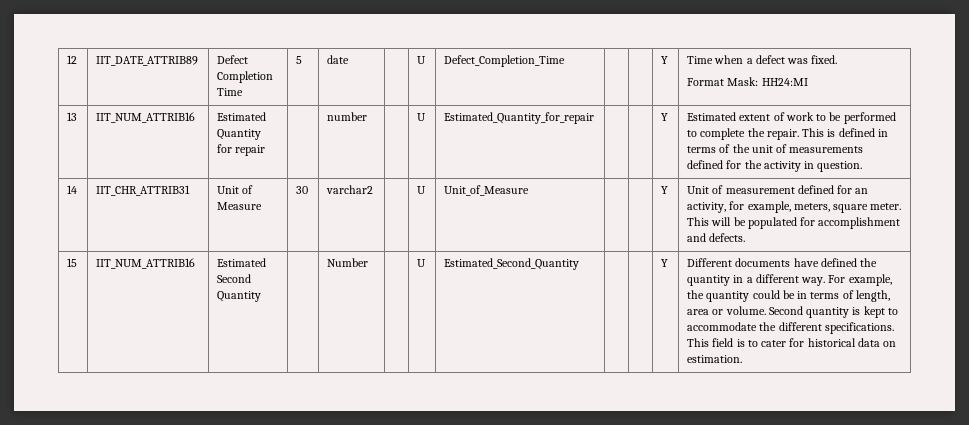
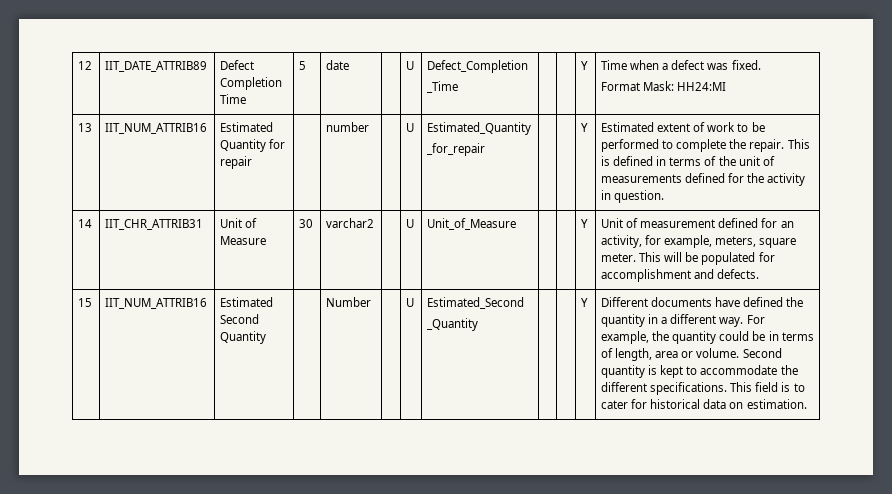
[444,55,566,67] Defect_Completion_Time -> [427,60,529,73] [426,81,459,93] Defect_Completion // _Time
[444,112,595,124] Estimated_Quantity_for_repair -> [427,122,532,135] [426,143,486,156] Estimated_Quantity // _for_repair
[444,258,580,270] Estimated_Second_Quantity -> [427,297,525,309] [426,318,479,331] Estimated_Second // _Quantity

